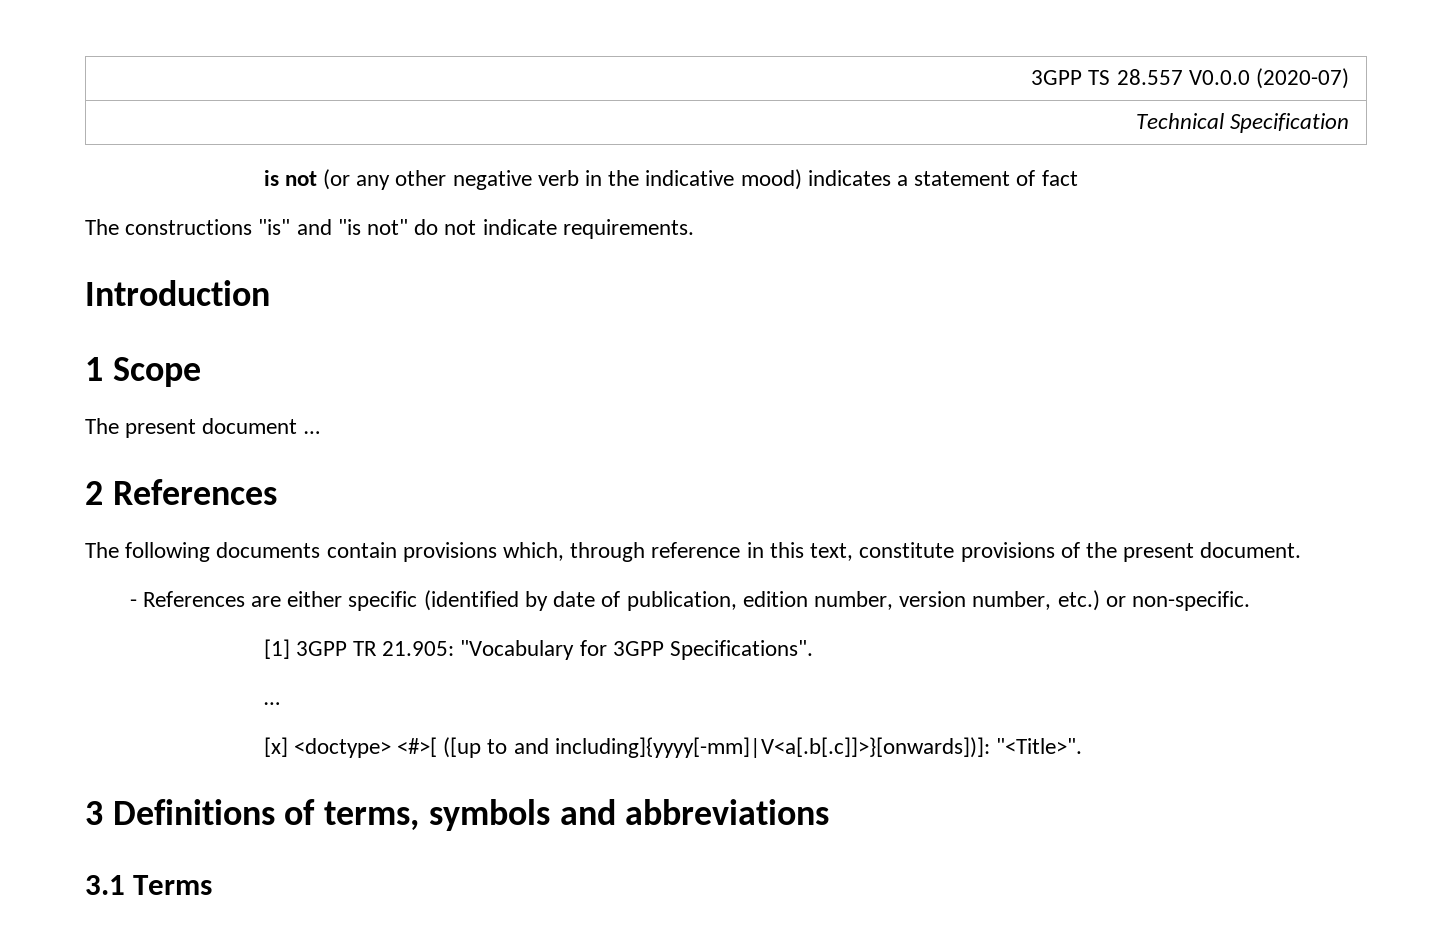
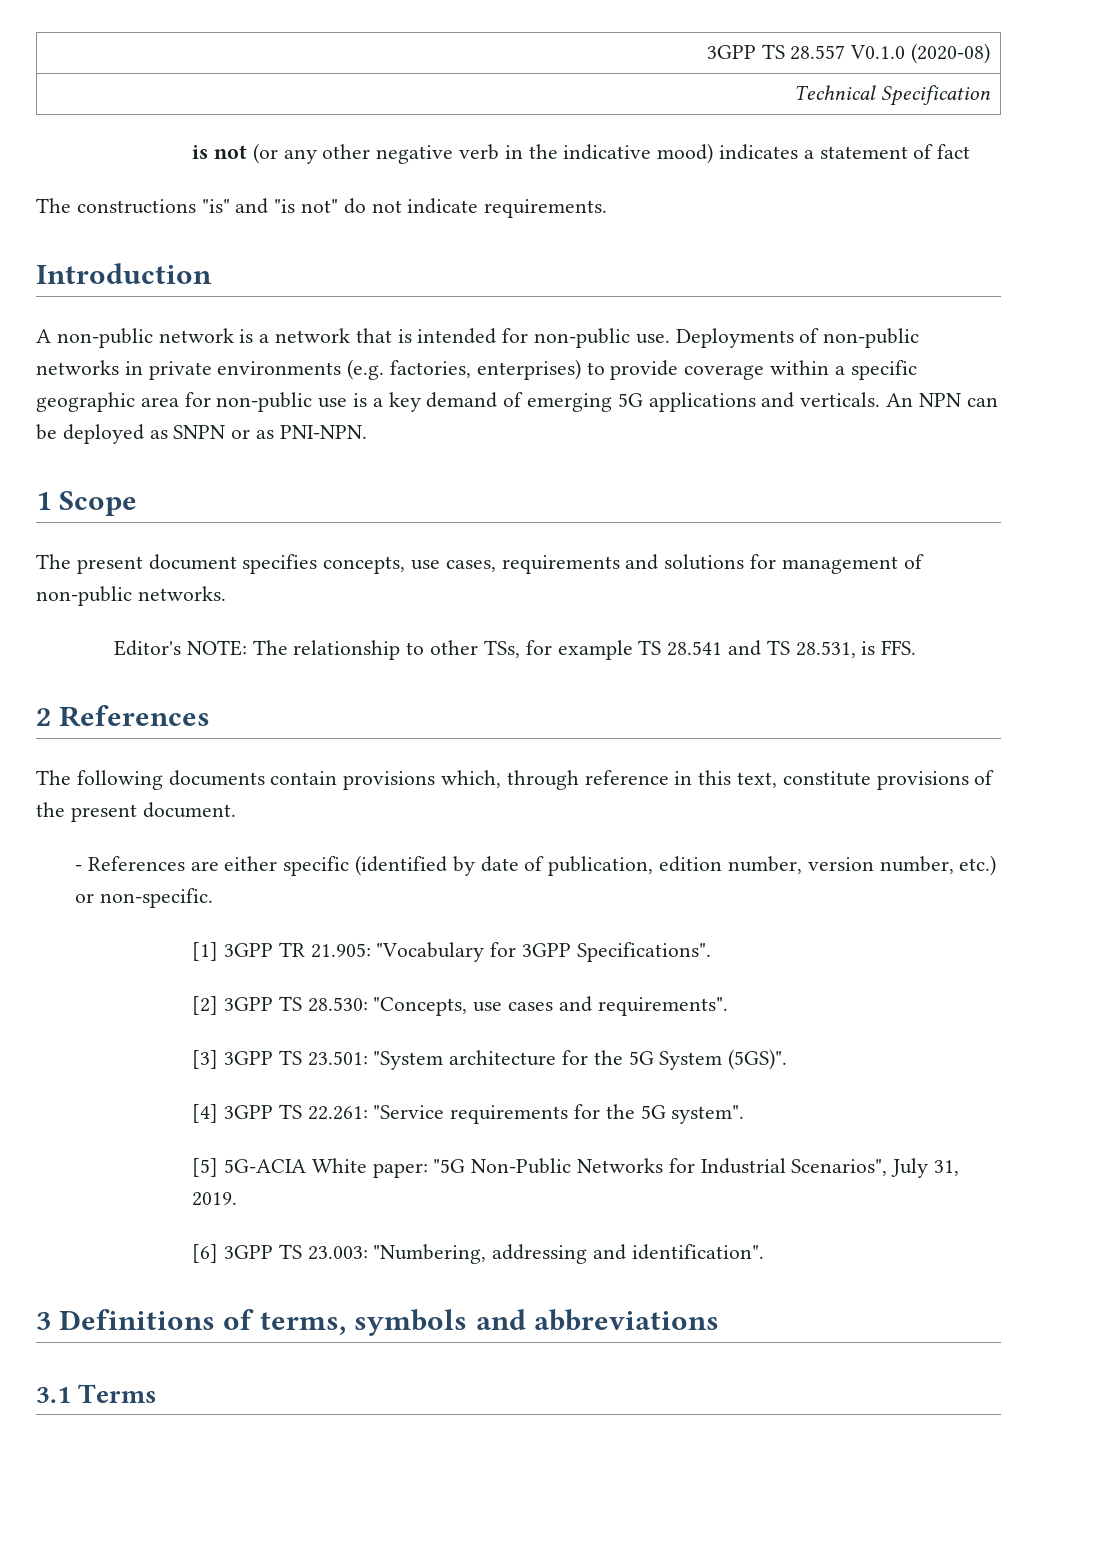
[1188,68,1350,89] V0.0.0 (2020-07) -> [850,43,991,64] V0.1.0 (2020-08)
(270, 293) none -> [36,328,920,348] [36,359,917,380] [36,392,998,412] [36,424,367,444] // A non-public network is a network that is intended for non-public use. Deployments of non-public networks in private environments (e.g. factories, enterprises) to provide coverage within a specific geographic area for non-public use is a key demand of emerging 5G applications and verticals. An NPN can be deployed as SNPN or as PNI-NPN.
[303,431,320,434] … -> [242,554,924,574] [36,586,226,606] [114,640,917,660] specifies concepts, use cases, requirements and solutions for management of non-public networks. // Editor's NOTE: The relationship to other TSs, for example TS 28.541 and TS 28.531, is FFS.
[263,702,280,705] [263,737,1082,758] … // [x] <doctype> <#>[ ([up to and including]{yyyy[-mm]|V<a[.b[.c]]>}[onwards])]: "<Title>". -> [192,996,728,1016] [192,1049,788,1070] [192,1104,745,1124] [192,1158,959,1178] [192,1192,238,1206] [192,1244,764,1264] [2] 3GPP TS 28.530: "Concepts, use cases and requirements". // [3] 3GPP TS 23.501: "System architecture for the 5G System (5GS)". // [4] 3GPP TS 22.261: "Service requirements for the 5G system". // [5] 5G-ACIA White paper: "5G Non-Public Networks for Industrial Scenarios", July 31, 2019. // [6] 3GPP TS 23.003: "Numbering, addressing and identification".

